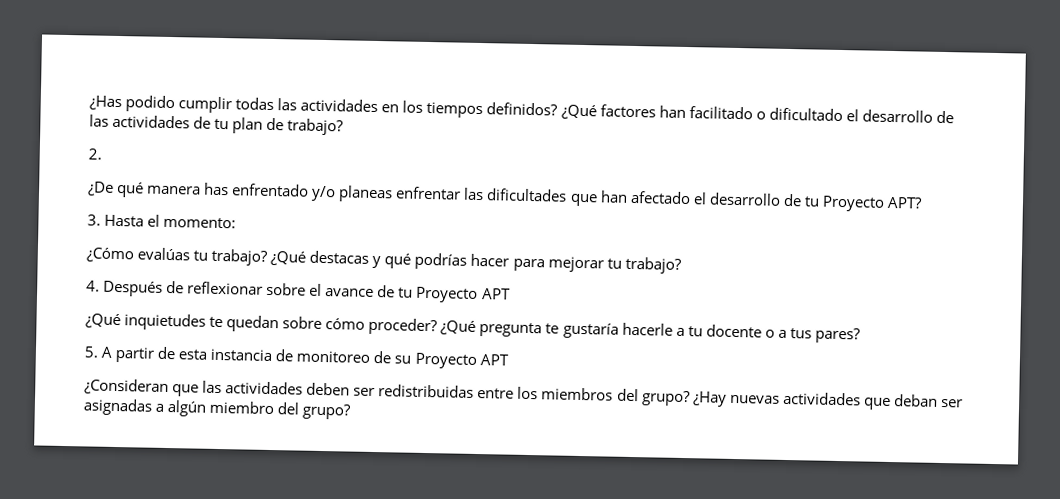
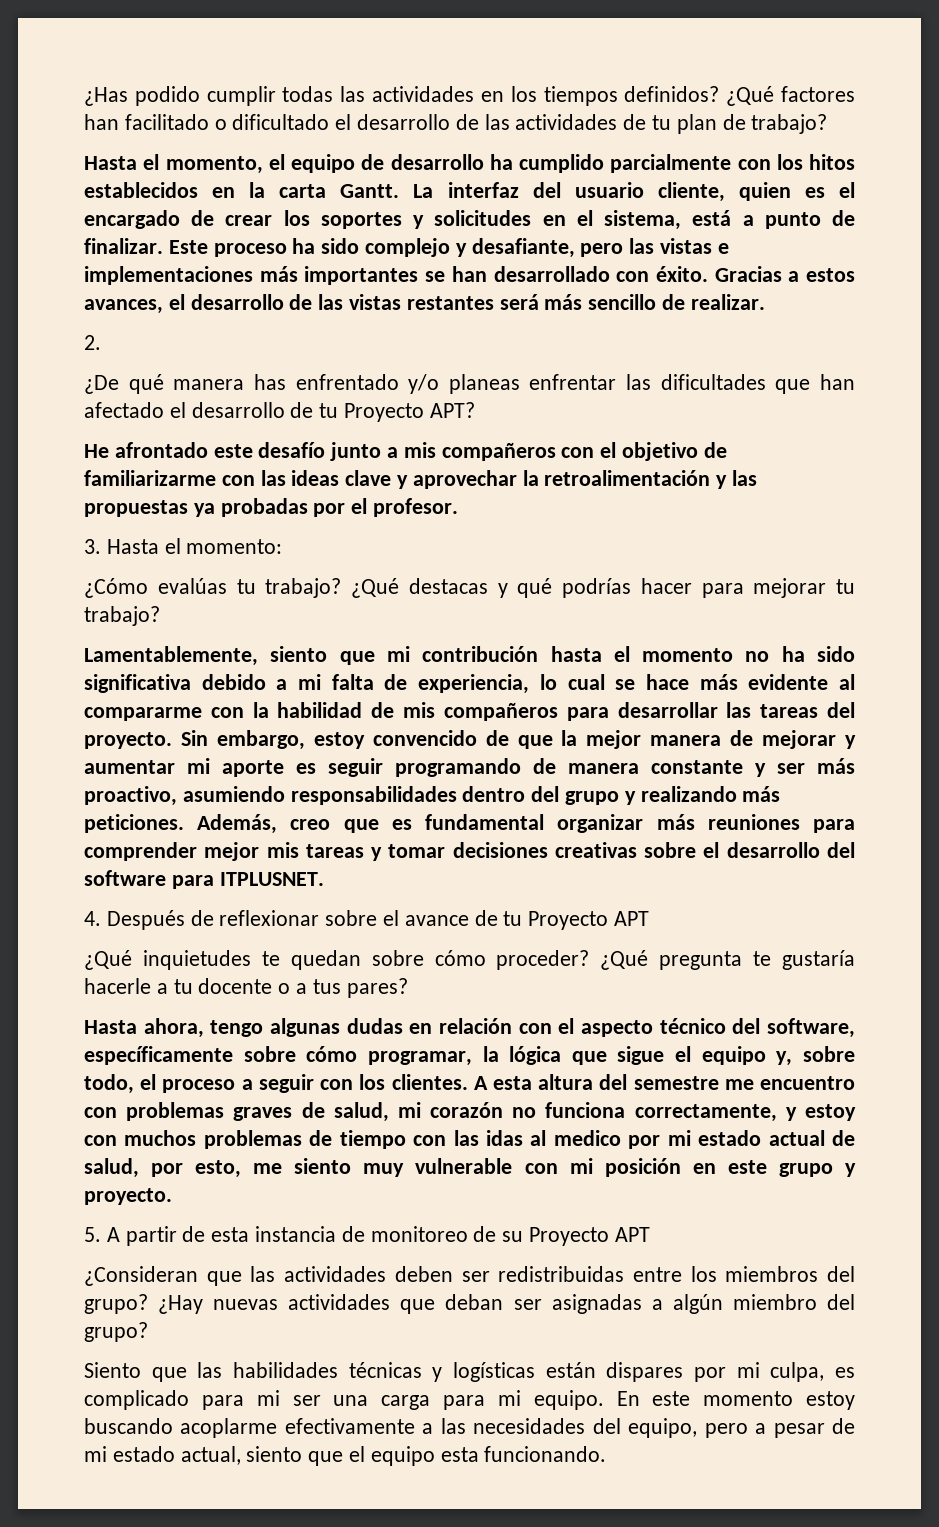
(345, 127) none -> [84,154,855,174] [84,182,855,202] [84,210,856,230] [84,238,729,258] [84,266,856,285] [84,294,765,314] // Hasta el momento, el equipo de desarrollo ha cumplido parcialmente con los hitos establecidos en la carta Gantt. La interfaz del usuario cliente, quien es el encargado de crear los soportes y solicitudes en el sistema, está a punto de finalizar. Este proceso ha sido complejo y desafiante, pero las vistas e implementaciones más importantes se han desarrollado con éxito. Gracias a estos avances, el desarrollo de las vistas restantes será más sencillo de realizar.
(923, 202) none -> [84,442,727,461] [84,470,758,489] [84,498,459,517] // He afrontado este desafío junto a mis compañeros con el objetivo de familiarizarme con las ideas clave y aprovechar la retroalimentación y las propuestas ya probadas por el profesor.
(682, 265) none -> [84,646,855,666] [84,674,856,694] [84,702,856,721] [84,730,856,750] [84,758,855,777] [84,786,781,806] [84,814,855,834] [84,842,855,861] [84,870,324,889] // Lamentablemente, siento que mi contribución hasta el momento no ha sido significativa debido a mi falta de experiencia, lo cual se hace más evidente al compararme con la habilidad de mis compañeros para desarrollar las tareas del proyecto. Sin embargo, estoy convencido de que la mejor manera de mejorar y aumentar mi aporte es seguir programando de manera constante y ser más proactivo, asumiendo responsabilidades dentro del grupo y realizando más peticiones. Además, creo que es fundamental organizar más reuniones para comprender mejor mis tareas y tomar decisiones creativas sobre el desarrollo del software para ITPLUSNET.
(861, 335) none -> [84,1018,855,1038] [84,1046,855,1066] [84,1074,855,1094] [84,1102,856,1122] [84,1130,856,1149] [84,1158,857,1178] [84,1188,172,1205] // Hasta ahora, tengo algunas dudas en relación con el aspecto técnico del software, específicamente sobre cómo programar, la lógica que sigue el equipo y, sobre todo, el proceso a seguir con los clientes. A esta altura del semestre me encuentro con problemas graves de salud, mi corazón no funciona correctamente, y estoy con muchos problemas de tiempo con las idas al medico por mi estado actual de salud, por esto, me siento muy vulnerable con mi posición en este grupo y proyecto.
(352, 411) none -> [84,1362,855,1382] [84,1390,856,1410] [84,1418,856,1438] [84,1446,607,1466] // Siento que las habilidades técnicas y logísticas están dispares por mi culpa, es complicado para mi ser una carga para mi equipo. En este momento estoy buscando acoplarme efectivamente a las necesidades del equipo, pero a pesar de mi estado actual, siento que el equipo esta funcionando.

